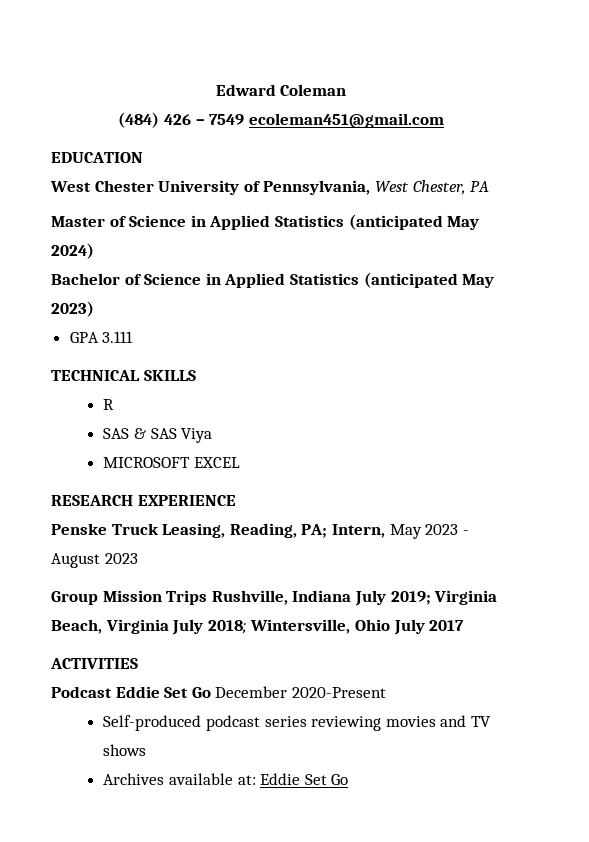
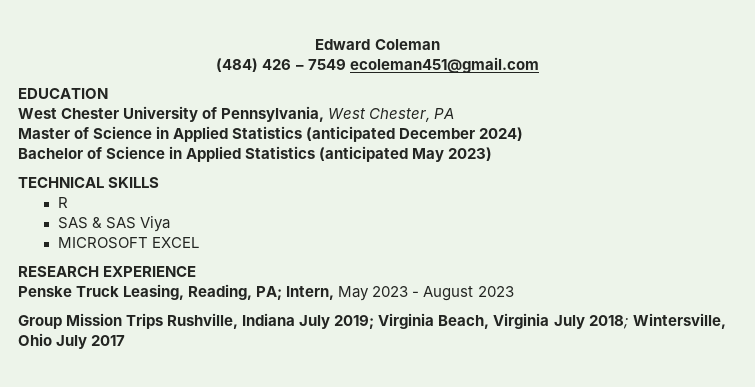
[447,216,480,230] May -> [399,128,476,139] December
[69,331,134,343] // GPA 3.111 -> (493, 154) none
[50,658,138,669] [51,686,386,698] [103,715,491,731] [103,744,147,756] [103,773,349,785] // ACTIVITIES // Podcast Eddie Set Go December 2020-Present // Self-produced podcast series reviewing movies and TV shows // Archives available at: Eddie Set Go -> (126, 340) none

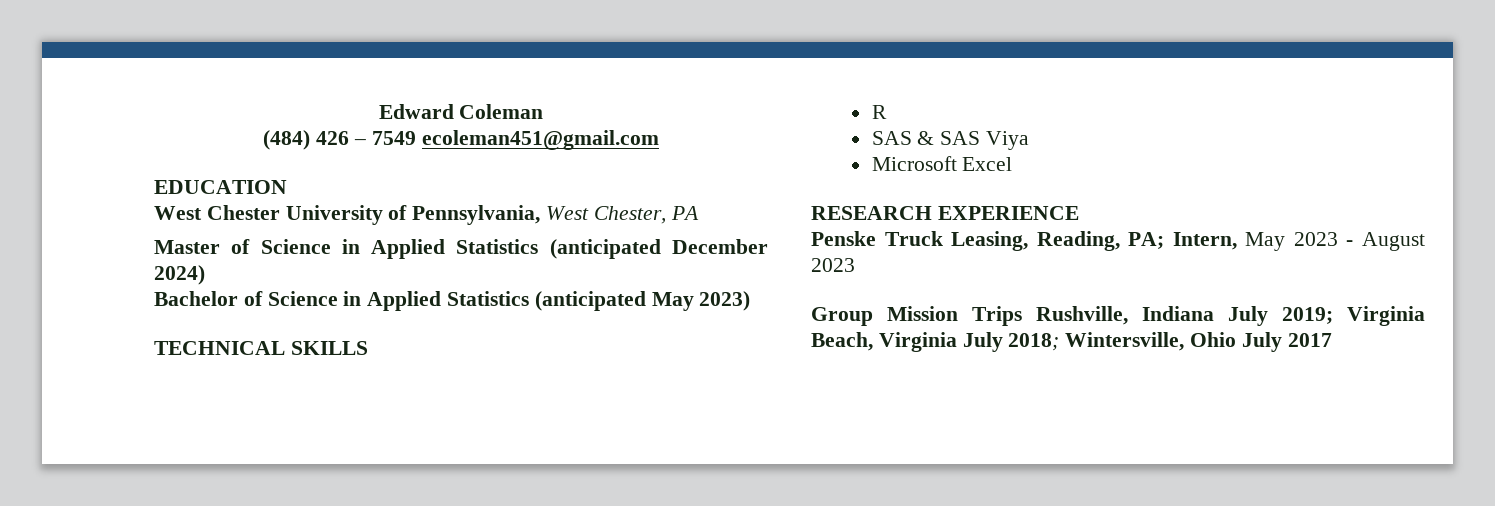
[57,237,199,249] MICROSOFT EXCEL -> [871,156,1013,171] Microsoft Excel

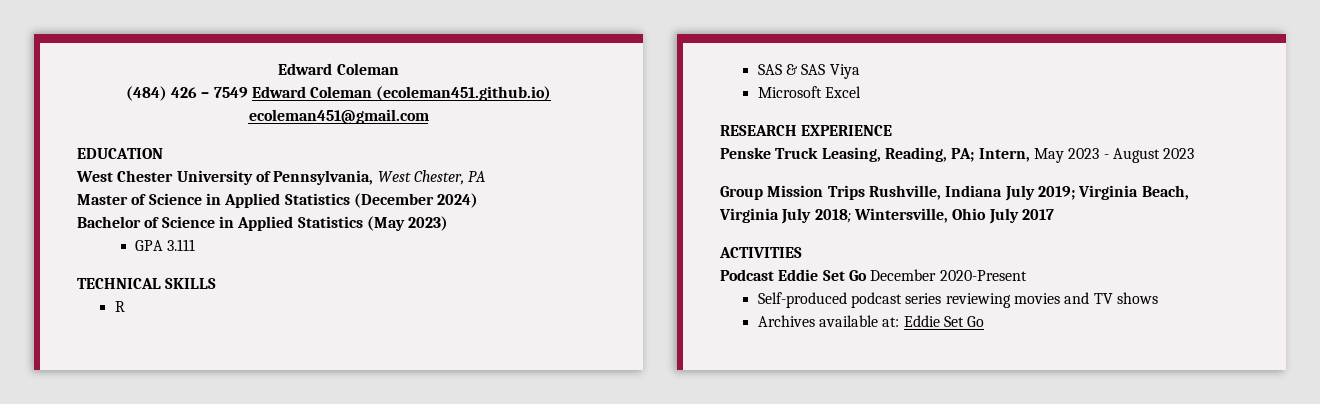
(416, 138) none -> [251,86,552,101] Edward Coleman (ecoleman451.github.io)
[549,239,768,259] (anticipated December -> [353,193,434,208] (December
[534,291,694,311] (anticipated May -> [366,216,405,231] (May
(751, 301) none -> [135,239,196,251] // GPA 3.111
(1332, 340) none -> [719,247,802,258] [720,269,1027,281] [757,292,1159,308] [757,315,985,327] // ACTIVITIES // Podcast Eddie Set Go December 2020-Present // Self-produced podcast series reviewing movies and TV shows // Archives available at: Eddie Set Go

